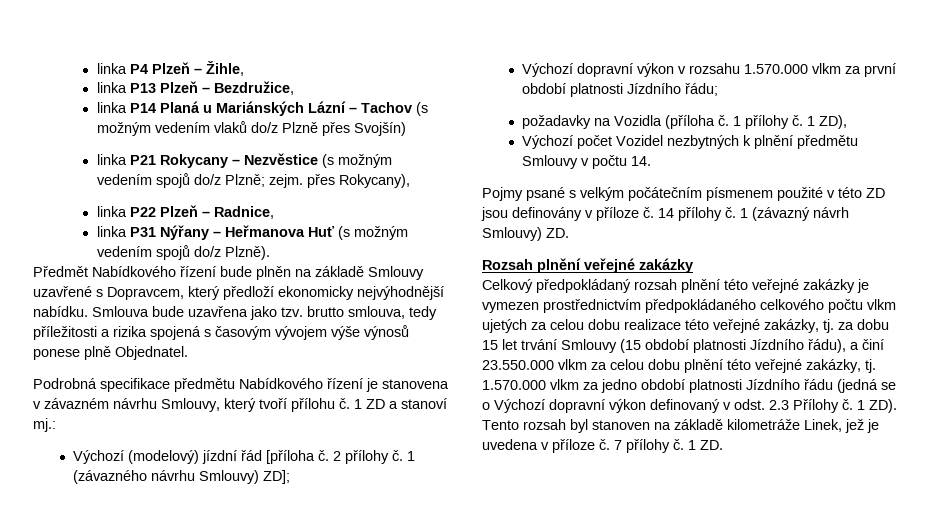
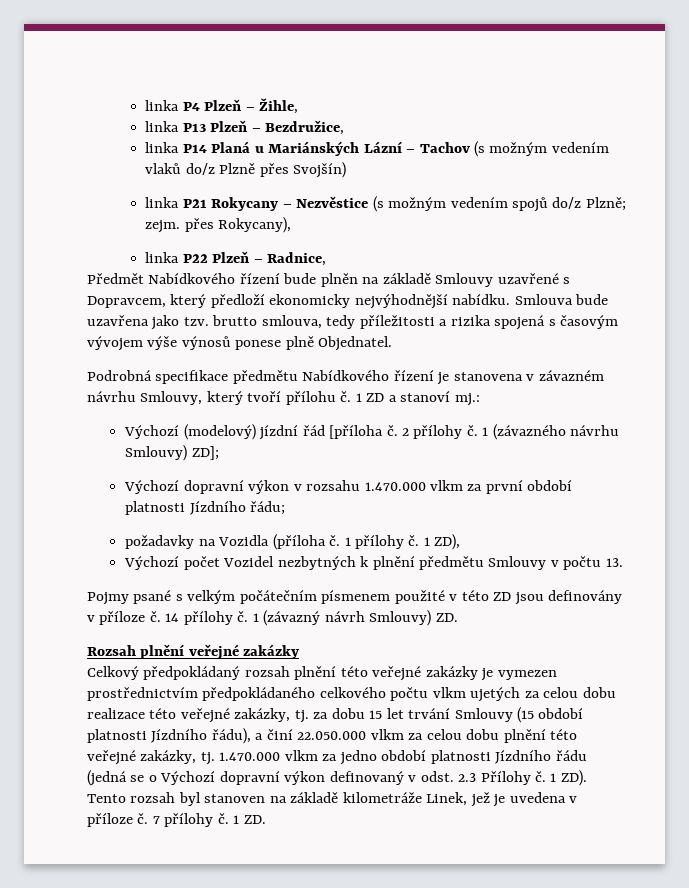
[96,225,408,240] [96,245,270,260] // linka P31 Nýřany – Heřmanova Huť (s možným vedením spojů do/z Plzně). -> (327, 259) none
[743,64,808,74] 1.570.000 -> [364,482,426,491] 1.470.000
[630,156,651,166] 14. -> [605,558,623,567] 13.
[482,360,554,370] 23.550.000 -> [297,731,367,740] 22.050.000
[482,380,546,390] 1.570.000 -> [219,752,281,761] 1.470.000

